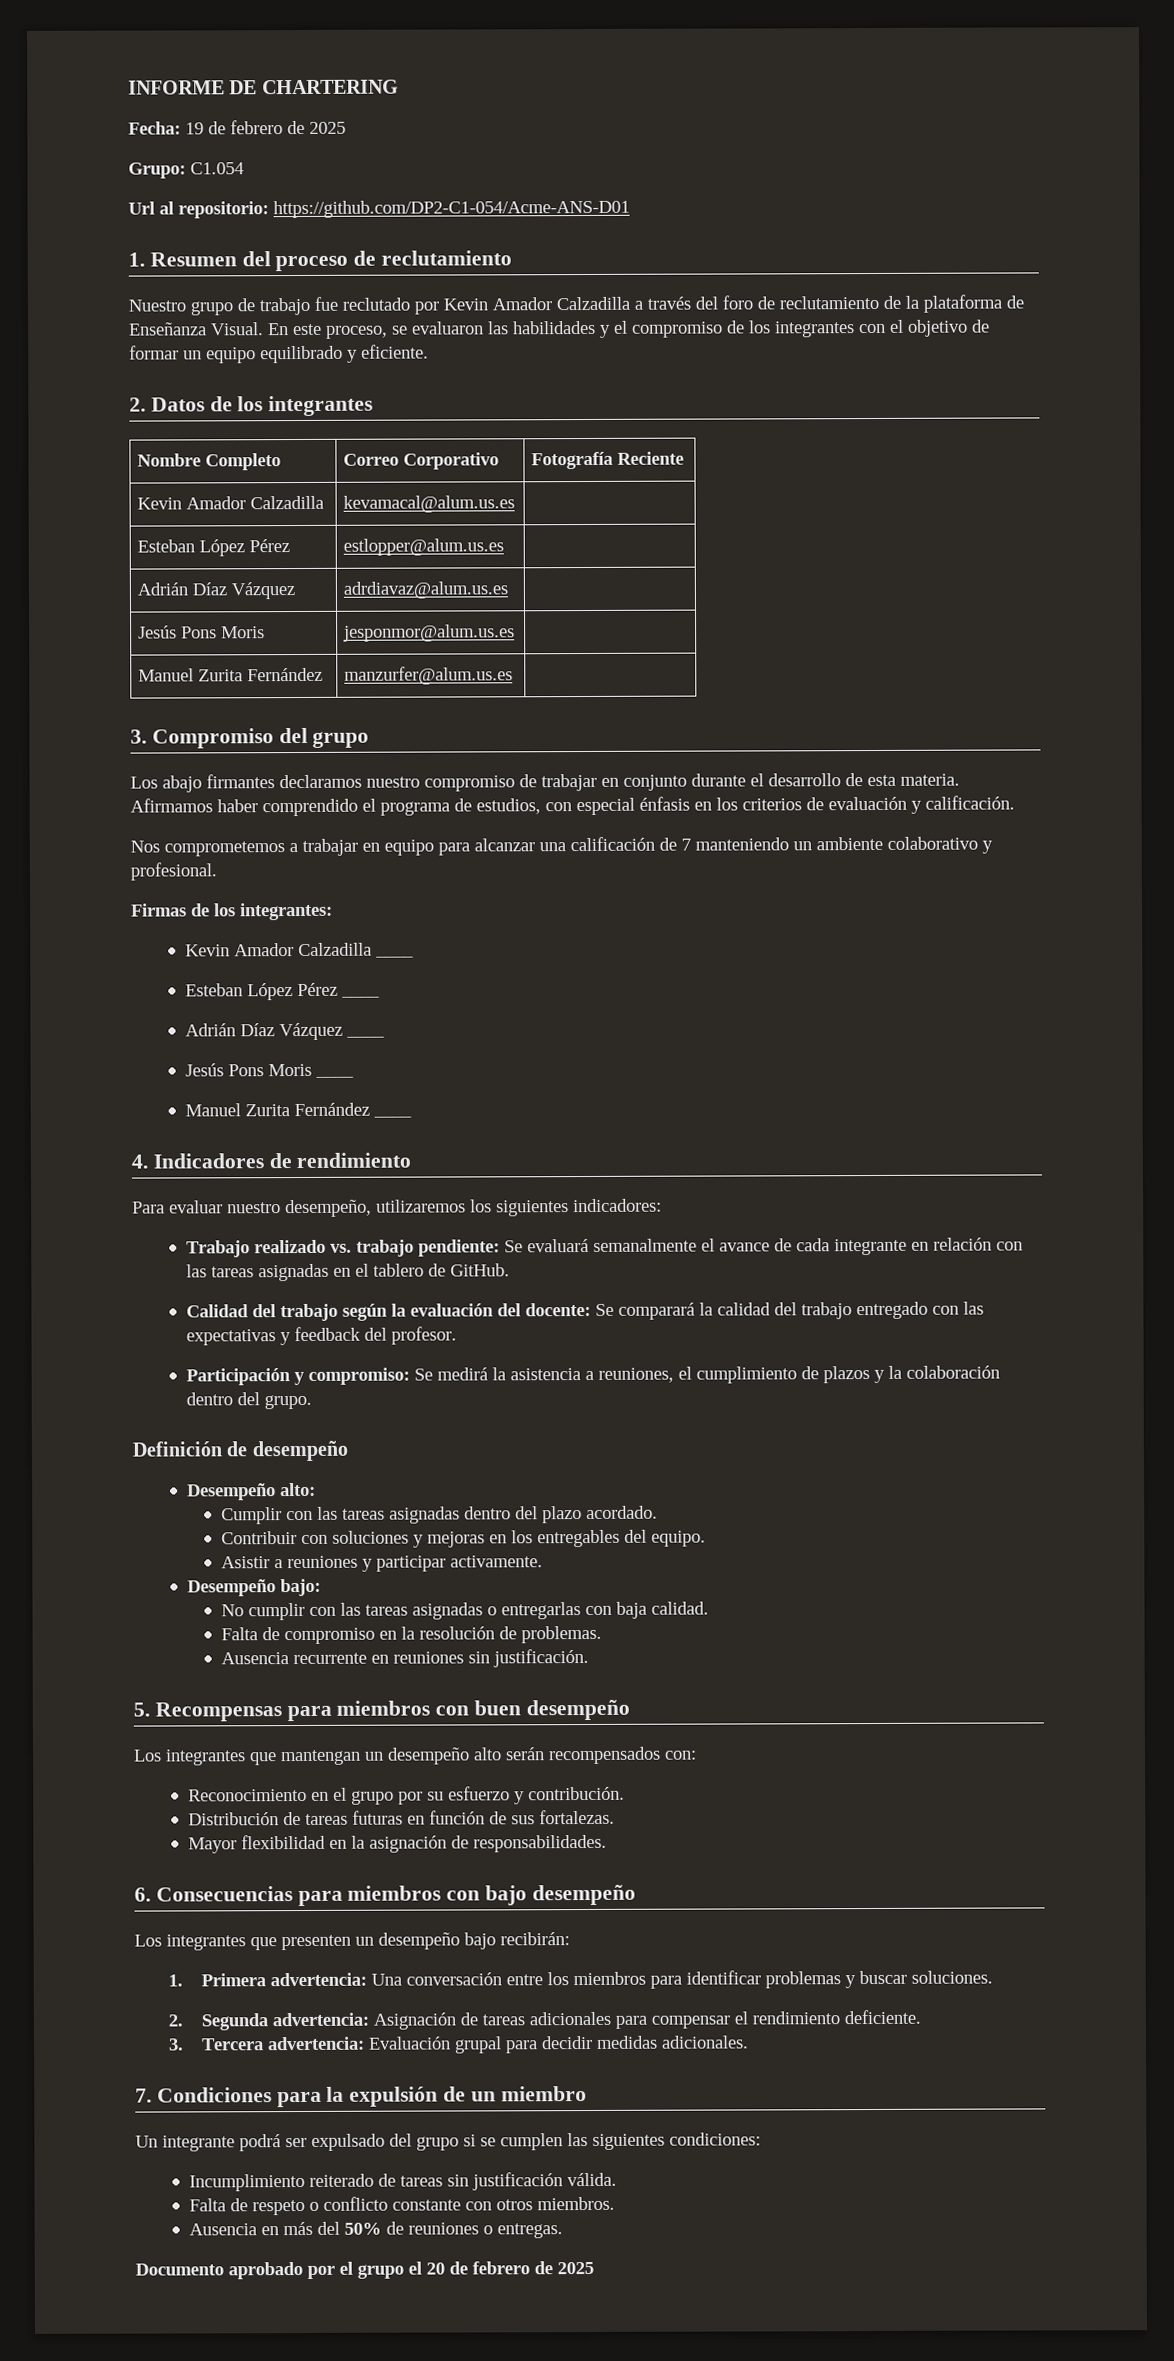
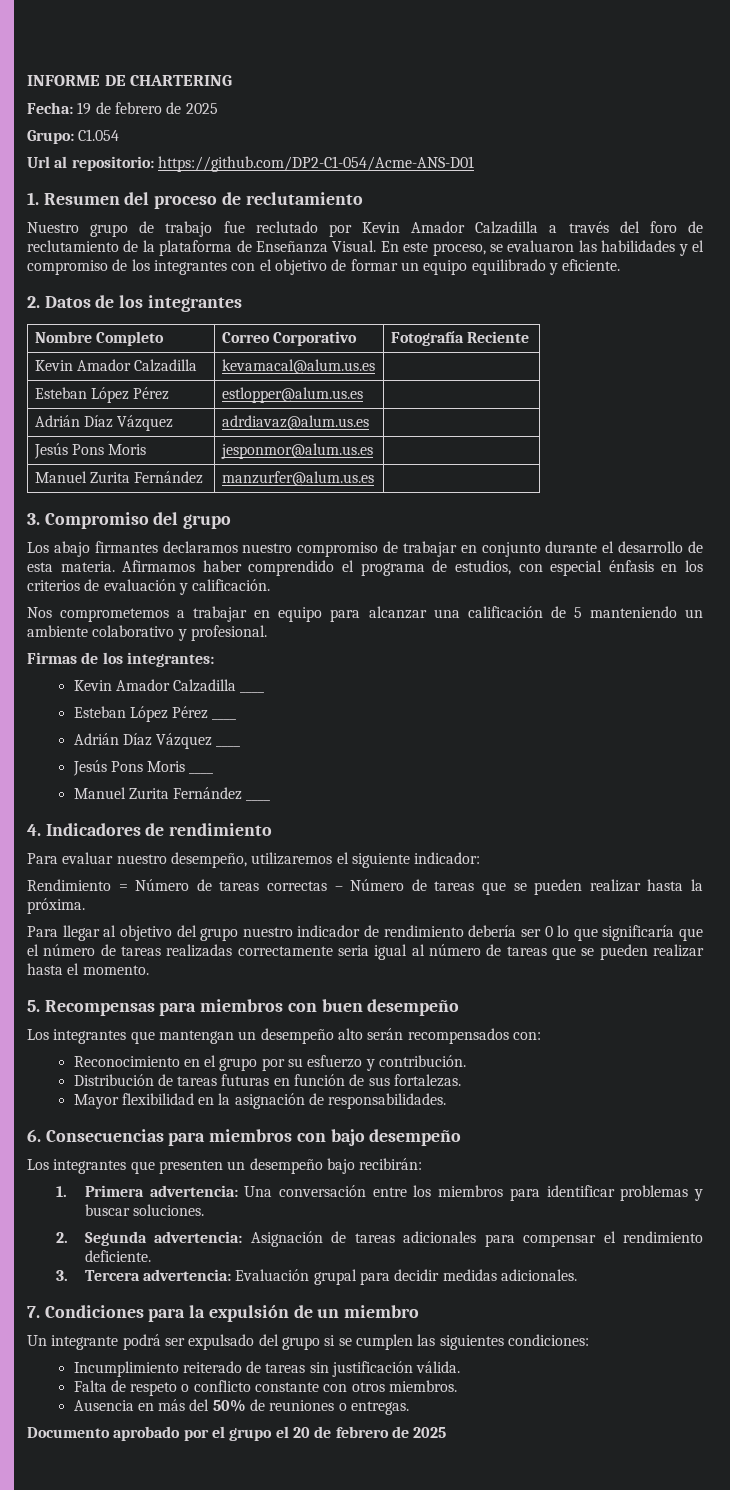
[681,838,691,851] 7 -> [573,607,582,618] 5
[470,1198,662,1217] [186,1237,1024,1258] [186,1263,511,1282] [186,1301,985,1322] [186,1326,458,1346] [186,1365,1001,1386] [186,1392,313,1410] [132,1440,348,1462] [187,1482,317,1501] [220,1505,658,1525] [220,1529,706,1548] [220,1555,543,1572] [187,1578,322,1597] [220,1601,709,1621] [220,1625,602,1645] [220,1648,589,1668] los siguientes indicadores: // Trabajo realizado vs. trabajo pendiente: Se evaluará semanalmente el avance de cada integrante en relación con las tareas asignadas en el tablero de GitHub. // Calidad del trabajo según la evaluación del docente: Se comparará la calidad del trabajo entregado con las expectativas y feedback del profesor. // Participación y compromiso: Se medirá la asistencia a reuniones, el cumplimiento de plazos y la colaboración dentro del grupo. // Definición de desempeño // Desempeño alto: // Cumplir con las tareas asignadas dentro del plazo acordado. // Contribuir con soluciones y mejoras en los entregables del equipo. // Asistir a reuniones y participar activamente. // Desempeño bajo: // No cumplir con las tareas asignadas o entregarlas con baja calidad. // Falta de compromiso en la resolución de problemas. // Ausencia recurrente en reuniones sin justificación. -> [336,852,481,868] [27,879,704,895] [27,898,85,914] [27,925,703,941] [27,944,705,960] [27,963,149,975] el siguiente indicador: // Rendimiento = Número de tareas correctas – Número de tareas que se pueden realizar hasta la próxima. // Para llegar al objetivo del grupo nuestro indicador de rendimiento debería ser 0 lo que significaría que el número de tareas realizadas correctamente seria igual al número de tareas que se pueden realizar hasta el momento.

